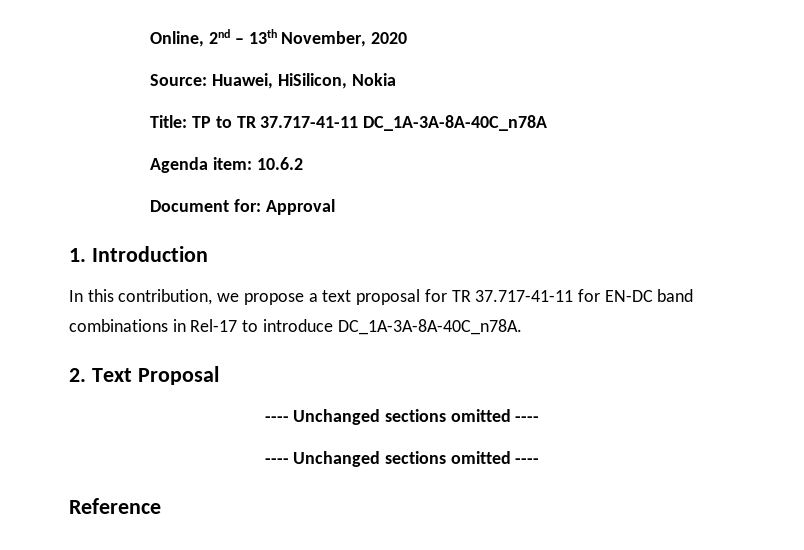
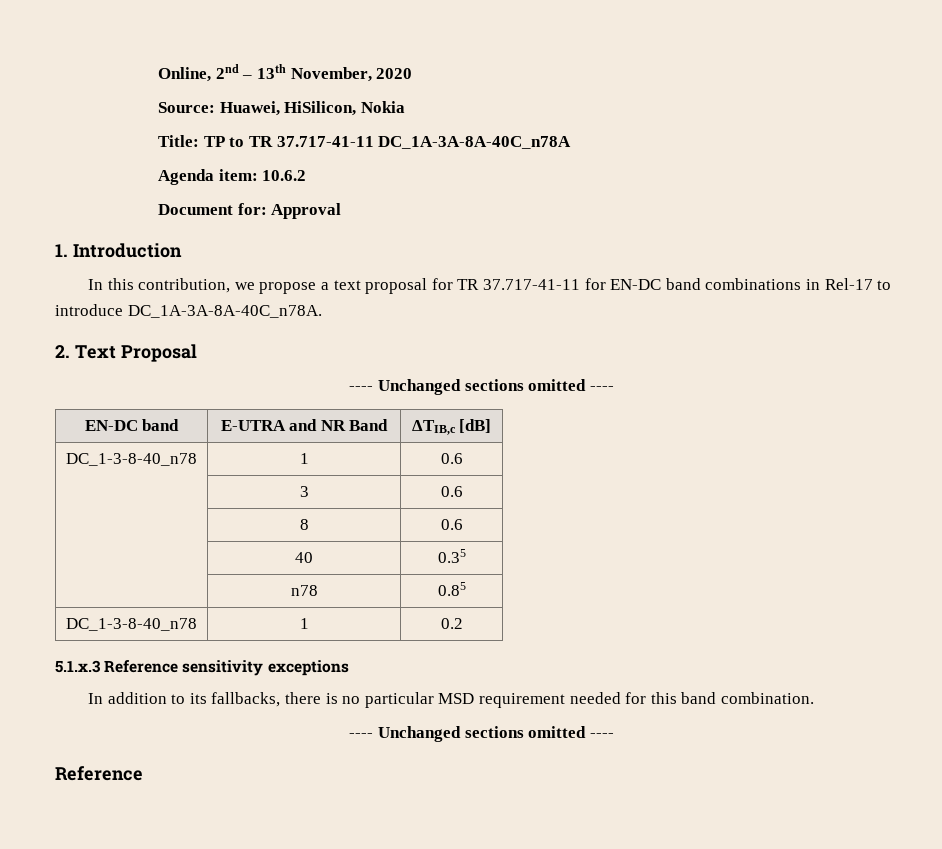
(540, 419) none -> [84,419,180,431] [220,419,389,431] [411,419,492,435] [66,453,197,466] [299,453,309,464] [440,453,463,464] [299,486,309,497] [440,486,463,497] [299,519,309,530] [440,519,463,530] [295,552,313,563] [437,549,466,563] [290,585,318,596] [437,582,466,596] [66,618,197,631] [299,618,309,629] [440,618,463,629] [55,660,349,676] [88,692,814,708] // EN-DC band | E-UTRA and NR Band | ΔTIB,c [dB] // DC_1-3-8-40_n78 | 1 | 0.6 // | 3 | 0.6 // | 8 | 0.6 // | 40 | 0.35 // | n78 | 0.85 // DC_1-3-8-40_n78 | 1 | 0.2 // 5.1.x.3 Reference sensitivity exceptions // In addition to its fallbacks, there is no particular MSD requirement needed for this band combination.

